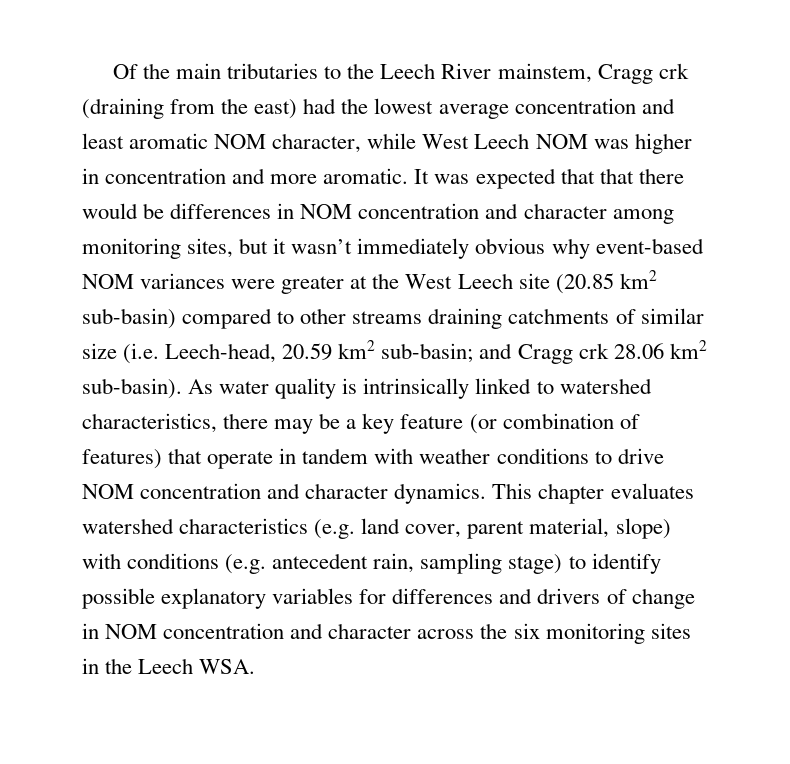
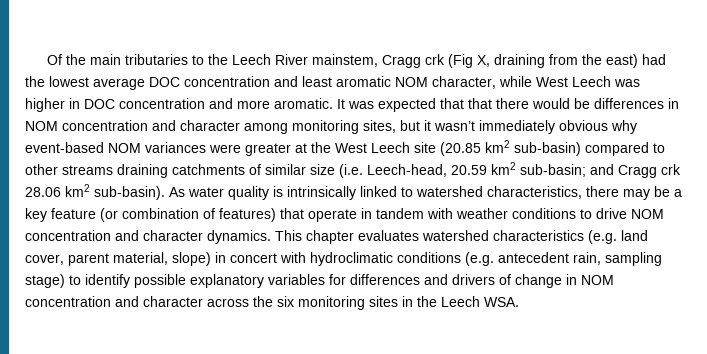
[82,98,164,119] (draining -> [447,54,545,68] (Fig X, draining
(509, 111) none -> [149,77,180,87] DOC
[535,134,588,149] NOM -> (611, 81) none
(99, 176) none -> [84,99,115,109] DOC
[82,553,121,569] with -> [215,252,393,266] in concert with hydroclimatic

